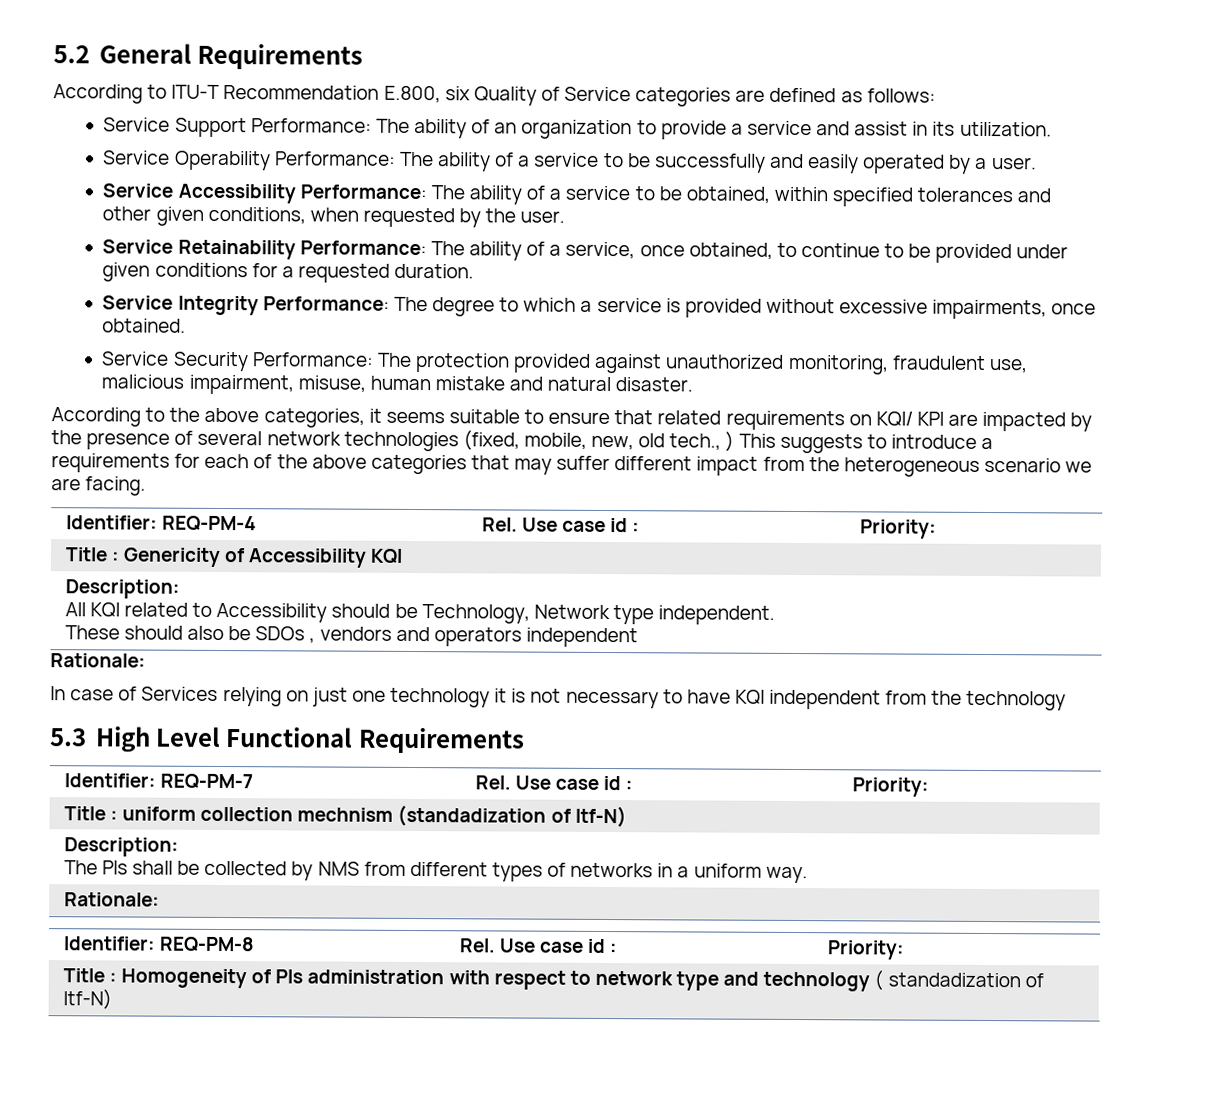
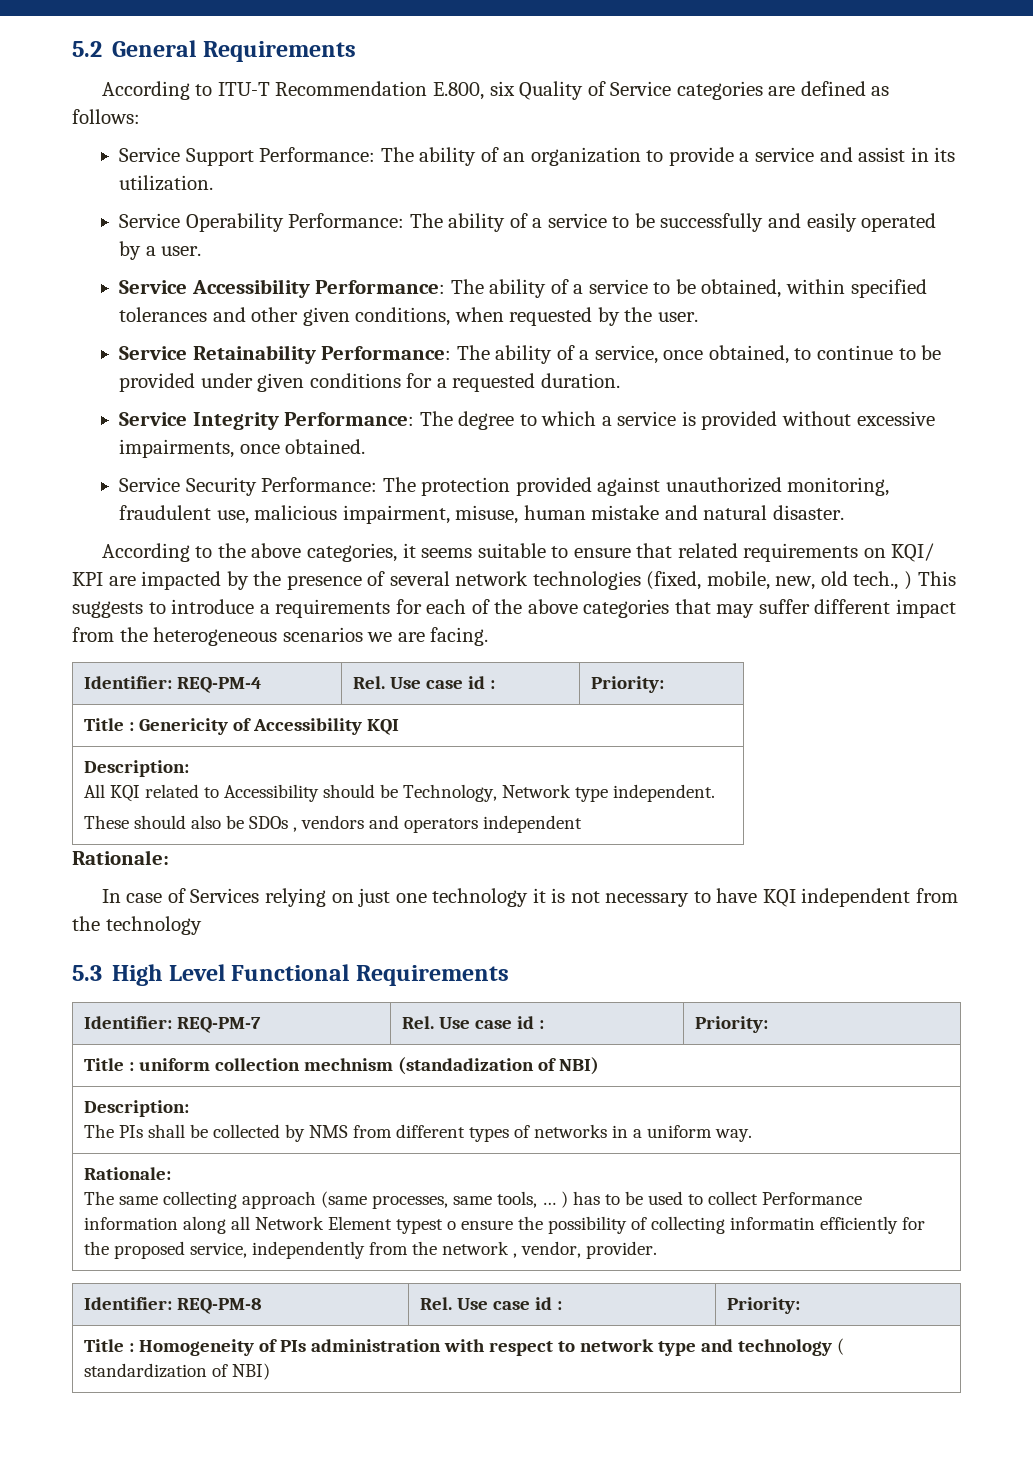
[983,457,1061,473] scenario -> [282,627,363,642] scenarios
[574,805,627,828] Itf-N) -> [559,1057,600,1075] NBI)
(160, 899) none -> [84,1191,863,1209] [84,1216,926,1234] [84,1241,658,1259] // The same collecting approach (same processes, same tools, … ) has to be used to collect Performance information along all Network Element typest o ensure the possibility of collecting informatin efficiently for the proposed service, independently from the network , vendor, provider.
[887,972,1044,988] [62,989,112,1010] standadization of Itf-N) -> [84,1363,271,1380] standardization of NBI)

